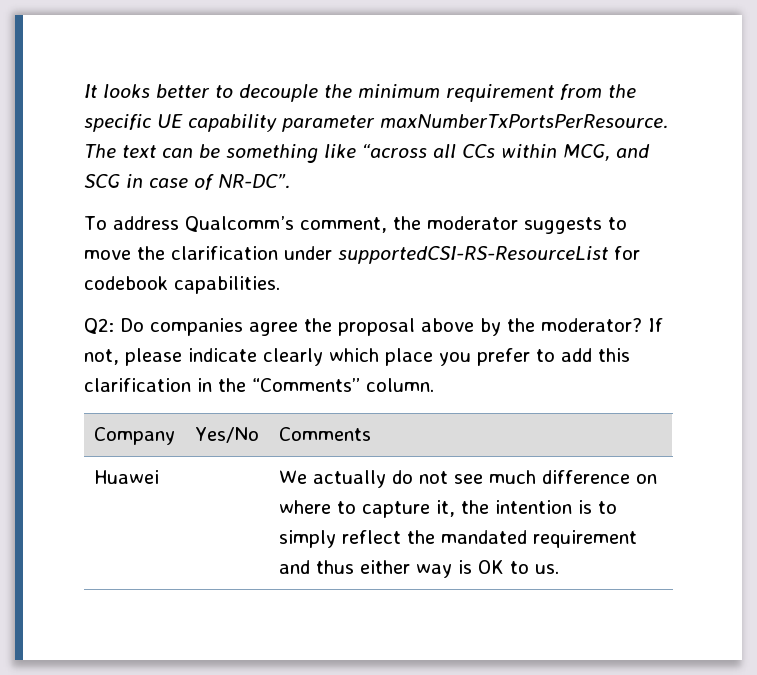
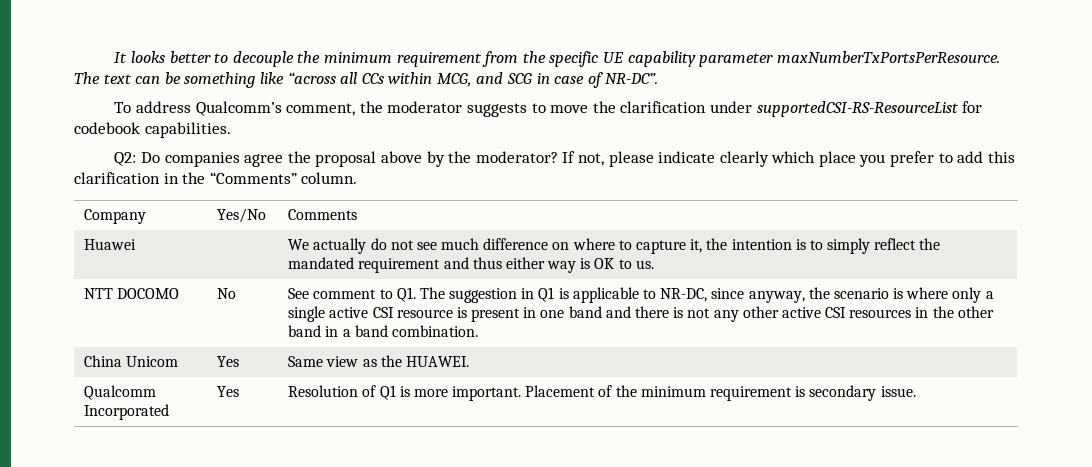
(559, 569) none -> [84,288,180,299] [217,288,237,299] [288,287,994,303] [288,306,994,322] [288,325,478,337] [84,355,179,367] [217,356,240,367] [288,355,469,367] [84,385,157,400] [84,404,170,420] [217,386,240,397] [288,385,916,401] // NTT DOCOMO | No | See comment to Q1. The suggestion in Q1 is applicable to NR-DC, since anyway, the scenario is where only a single active CSI resource is present in one band and there is not any other active CSI resources in the other band in a band combination. // China Unicom | Yes | Same view as the HUAWEI. // Qualcomm Incorporated | Yes | Resolution of Q1 is more important. Placement of the minimum requirement is secondary issue.

